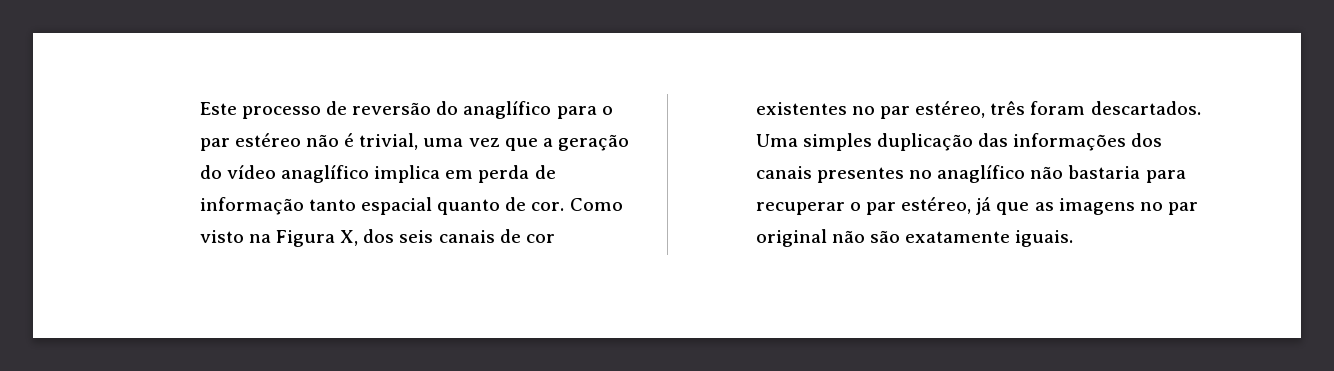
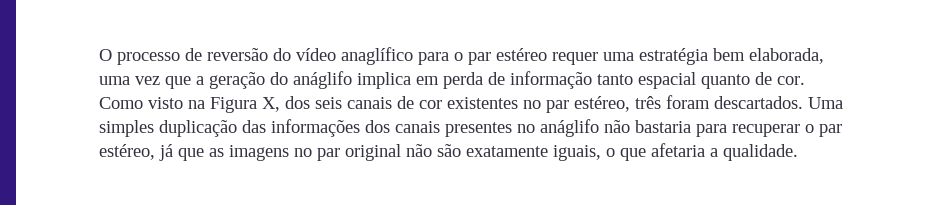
[199,102,237,115] Este -> [98,49,112,61] O
(459, 108) none -> [295,48,336,61] vídeo
[306,133,419,150] não é trivial, -> [551,48,824,65] requer uma estratégia bem elaborada,
[226,165,370,183] vídeo anaglífico -> [292,71,352,89] anáglifo
[937,165,1026,183] anaglífico -> [539,119,599,137] anáglifo
[1015,230,1074,247] iguais. -> [552,143,798,161] iguais, o que afetaria a qualidade.

